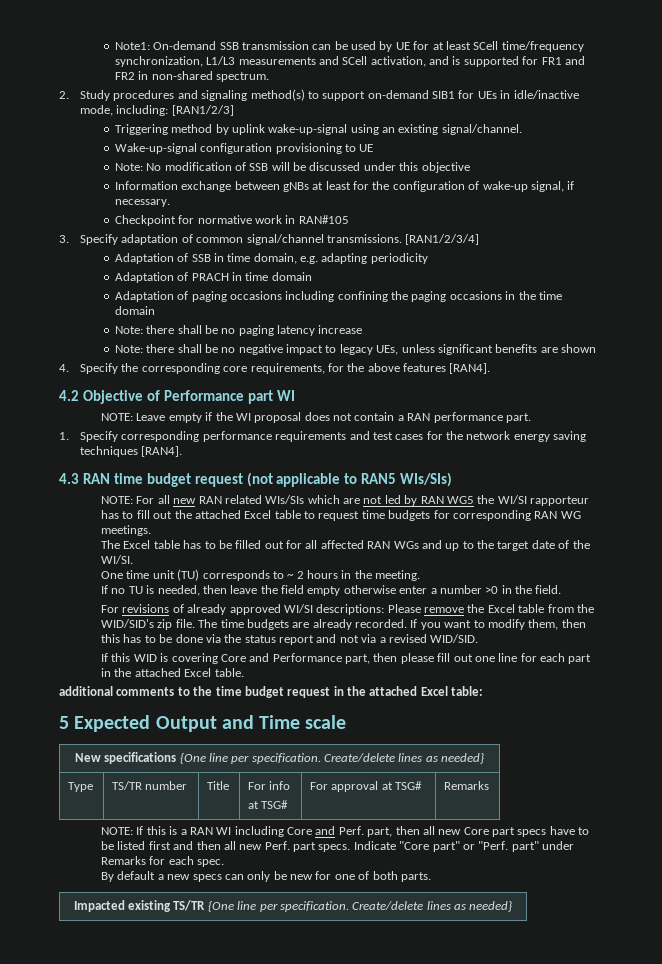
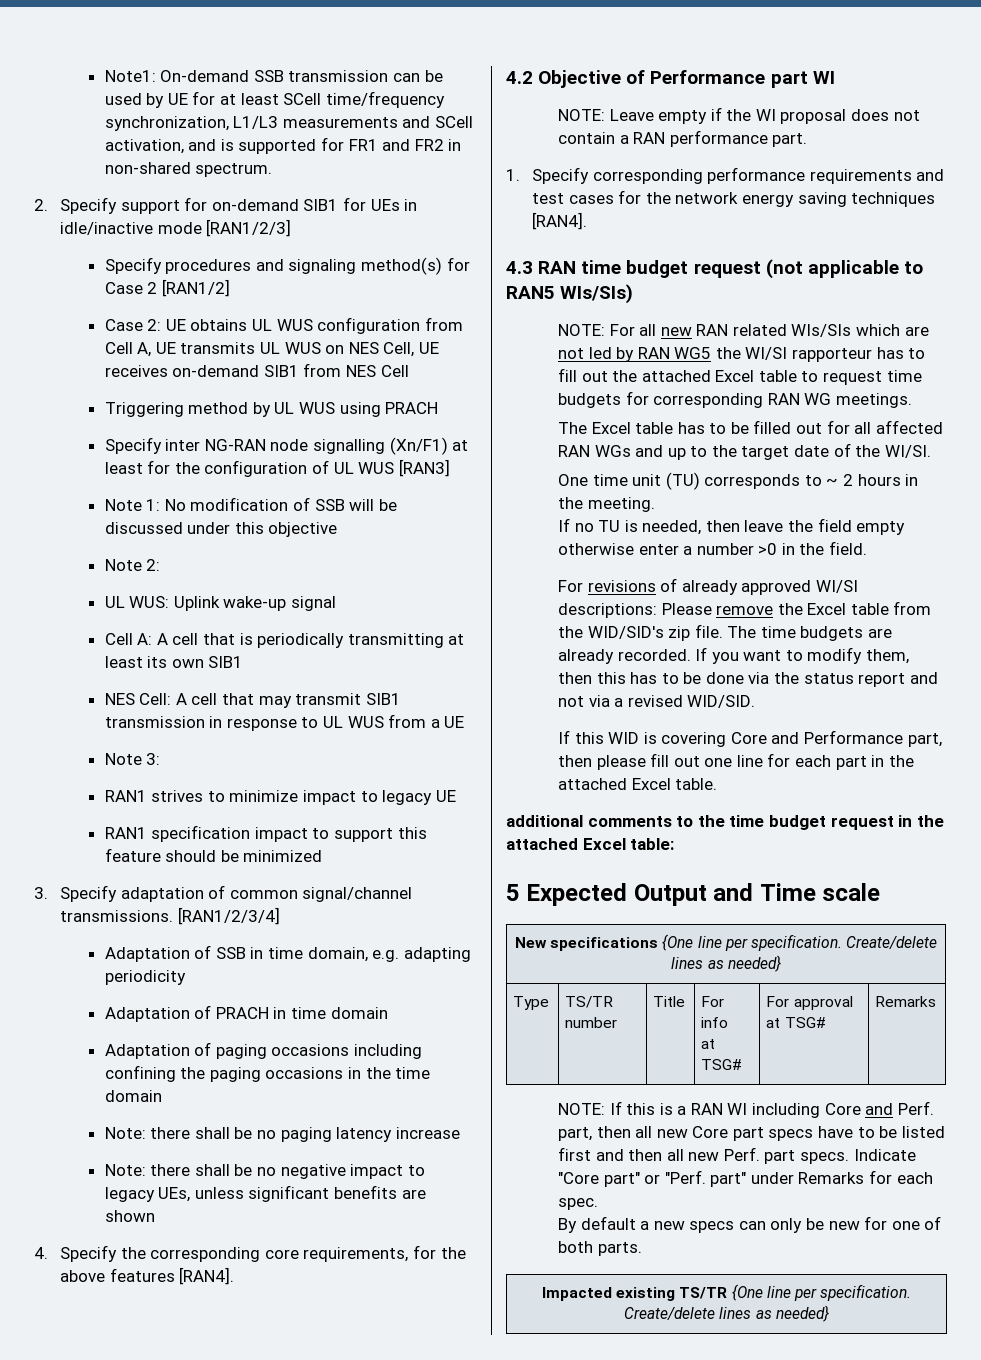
[80,89,366,101] Study procedures and signaling method(s) to support -> [59,197,208,214] Specify support for
[80,105,169,116] mode, including: -> [157,222,202,234] mode
[114,124,522,135] [114,143,374,154] [114,163,143,171] Triggering method by uplink wake-up-signal using an existing signal/channel. // Wake-up-signal configuration provisioning to UE // Note: -> [104,257,470,275] [104,279,230,297] [104,317,463,334] [104,342,439,357] [104,363,409,377] [104,402,439,417] [104,437,469,455] [104,459,450,477] [104,499,161,511] Specify procedures and signaling method(s) for Case 2 [RAN1/2] // Case 2: UE obtains UL WUS configuration from Cell A, UE transmits UL WUS on NES Cell, UE receives on-demand SIB1 from NES Cell // Triggering method by UL WUS using PRACH // Specify inter NG-RAN node signalling (Xn/F1) at least for the configuration of UL WUS [RAN3] // Note 1:
[114,181,575,192] [114,199,170,207] [114,215,349,226] Information exchange between gNBs at least for the configuration of wake-up signal, if necessary. // Checkpoint for normative work in RAN#105 -> [104,559,161,571] [104,596,336,611] [104,633,465,648] [104,656,244,668] [104,693,401,708] [104,714,465,731] [104,753,161,765] [104,790,456,805] [104,825,427,842] [104,848,323,862] Note 2: // UL WUS: Uplink wake-up signal // Cell A: A cell that is periodically transmitting at least its own SIB1 // NES Cell: A cell that may transmit SIB1 transmission in response to UL WUS from a UE // Note 3: // RAN1 strives to minimize impact to legacy UE // RAN1 specification impact to support this feature should be minimized

